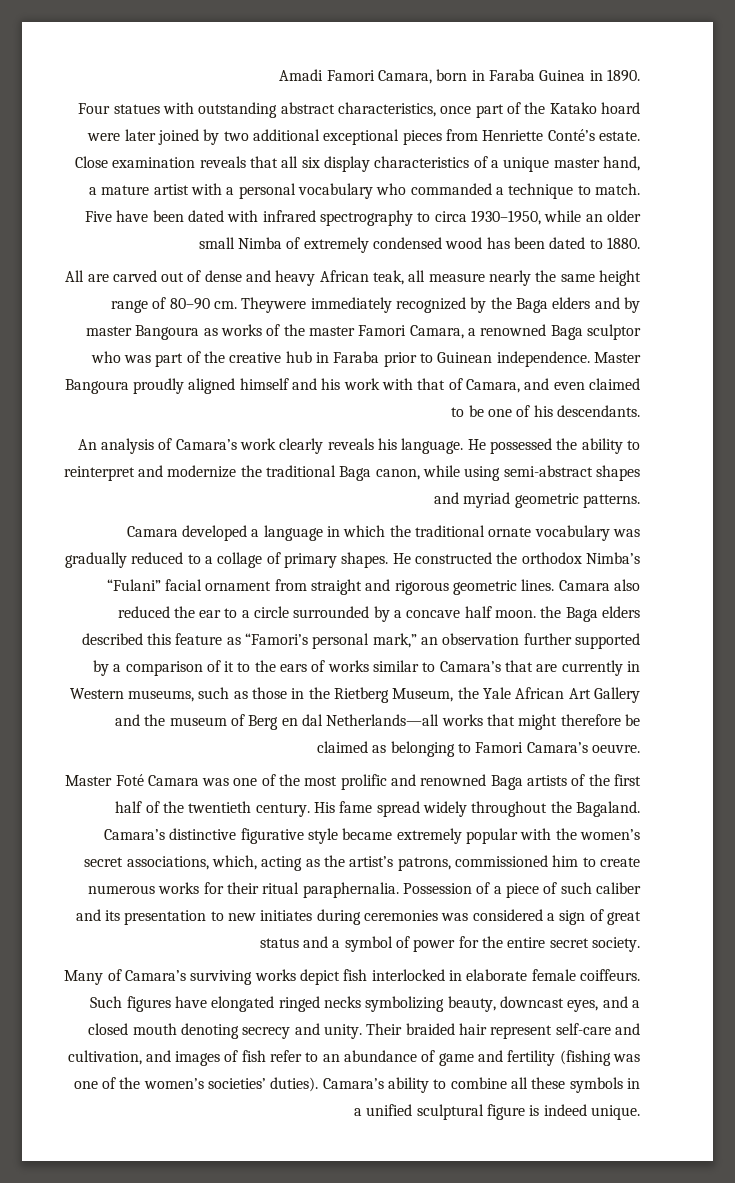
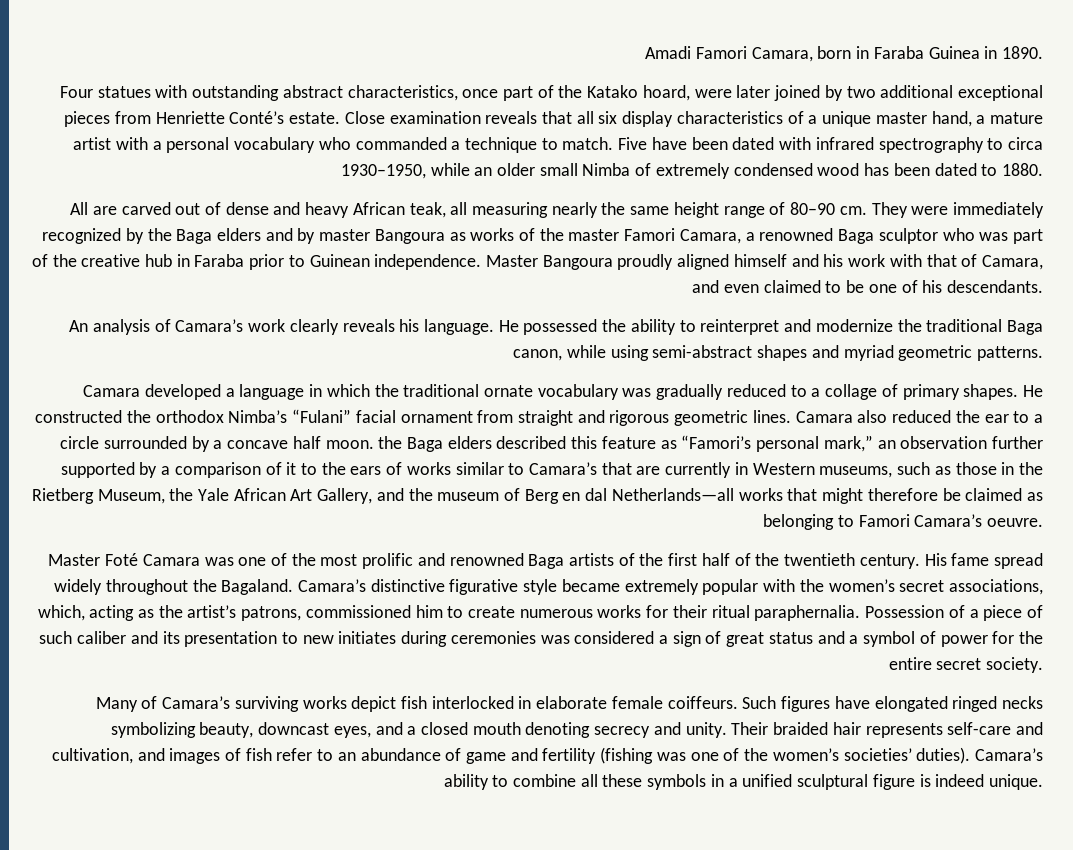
[601,102,640,114] hoard -> [642,85,690,101] hoard,
[428,273,485,282] measure -> [472,202,549,218] measuring
[241,297,307,313] Theywere -> [871,202,949,218] They were
[594,687,640,703] Gallery -> [317,488,373,504] Gallery,
[490,1025,553,1039] represent -> [865,723,943,738] represents

